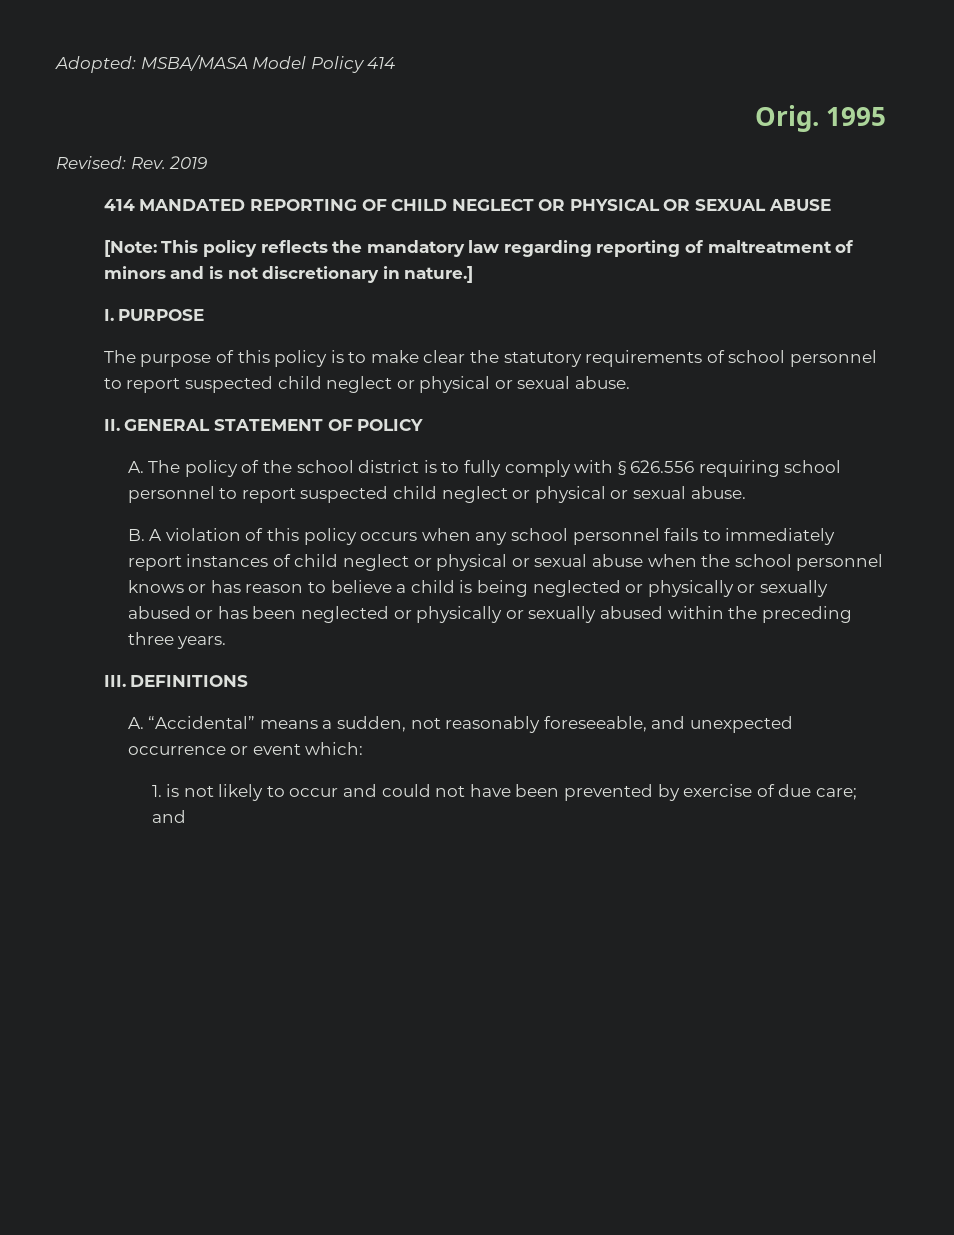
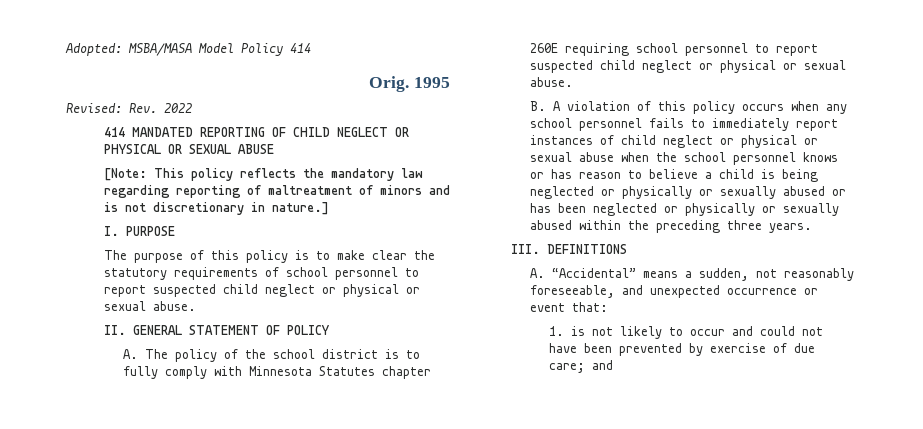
[169,156,208,169] 2019 -> [164,103,192,113] 2022
[617,460,695,475] § 626.556 -> [248,366,431,379] [529,43,558,53] Minnesota Statutes chapter 260E
[305,742,364,755] which: -> [571,302,608,312] that:

